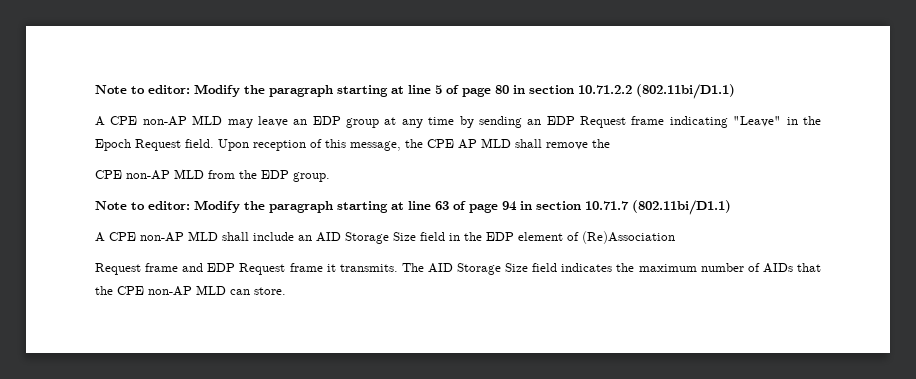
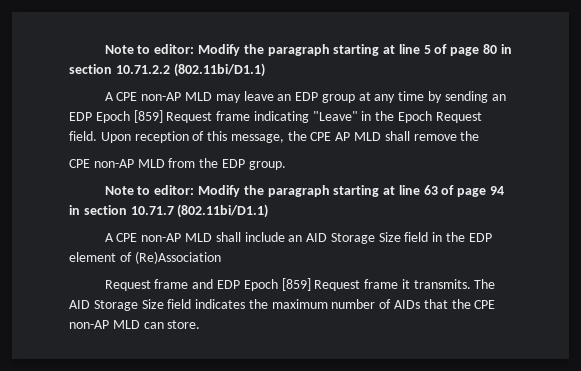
(575, 120) none -> [95,110,163,123] Epoch [859]
(236, 267) none -> [243,278,311,291] Epoch [859]

